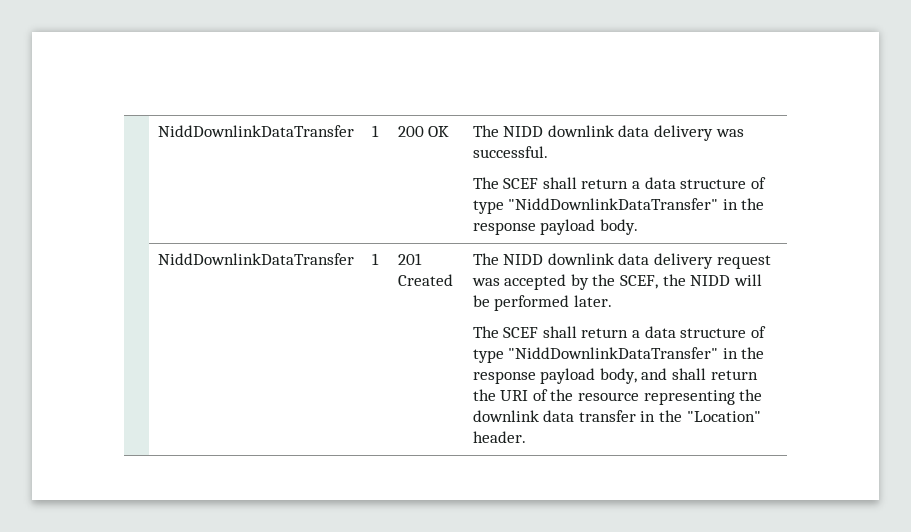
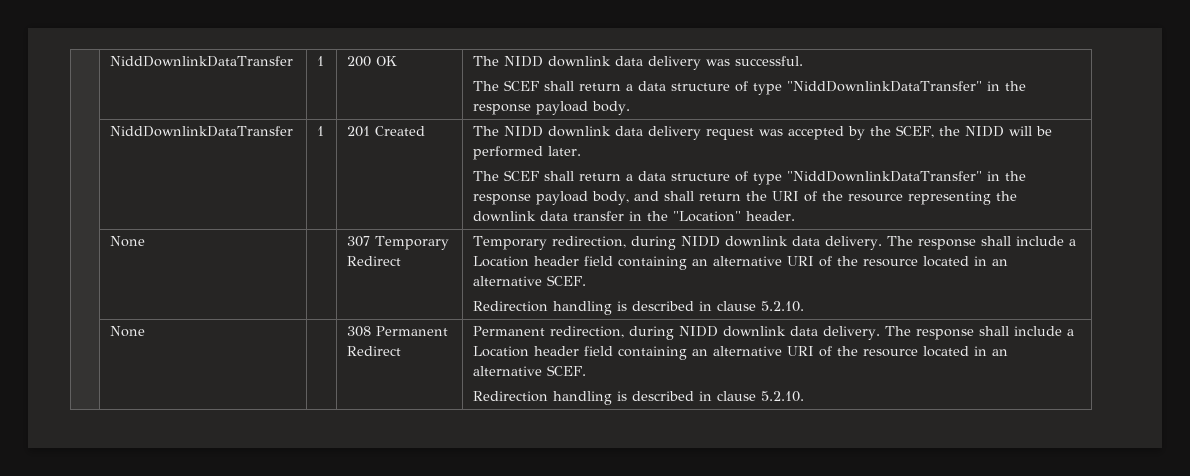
(526, 437) none -> [110,236,146,247] [347,236,450,250] [347,256,402,266] [473,236,1077,250] [473,256,1009,270] [473,275,587,286] [473,301,805,315] [110,326,146,337] [347,326,449,337] [347,346,402,356] [473,326,1075,340] [473,346,1009,360] [473,365,587,376] [473,391,805,405] // | None | | 307 Temporary Redirect | Temporary redirection, during NIDD downlink data delivery. The response shall include a Location header field containing an alternative URI of the resource located in an alternative SCEF. // Redirection handling is described in clause 5.2.10. // | None | | 308 Permanent Redirect | Permanent redirection, during NIDD downlink data delivery. The response shall include a Location header field containing an alternative URI of the resource located in an alternative SCEF. // Redirection handling is described in clause 5.2.10.

